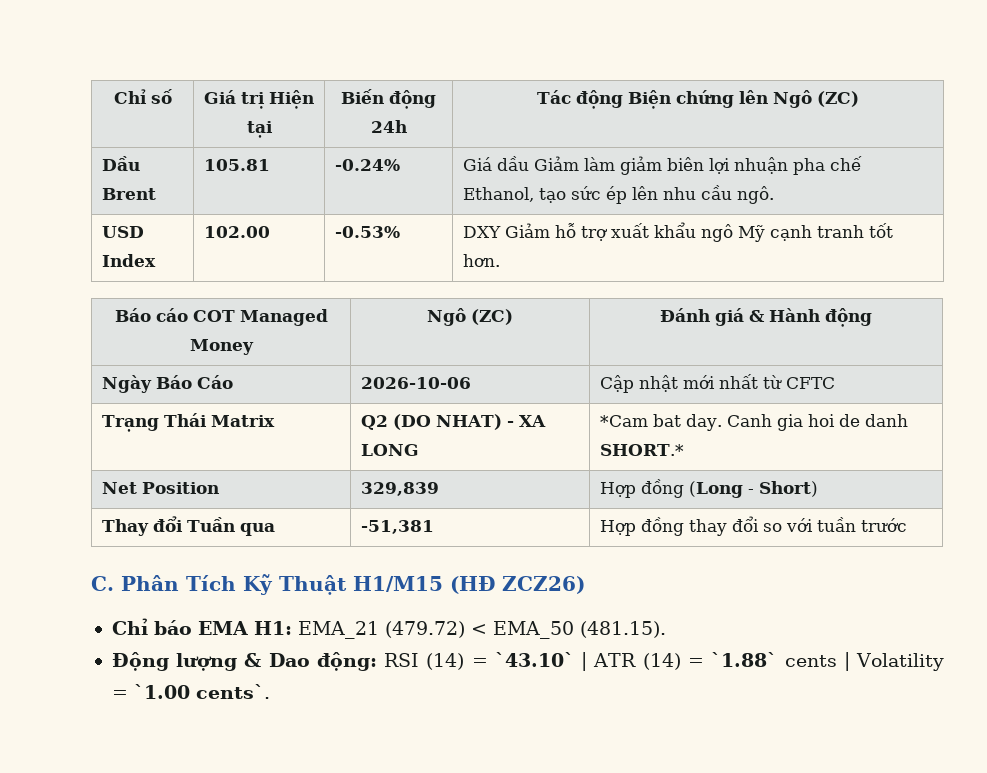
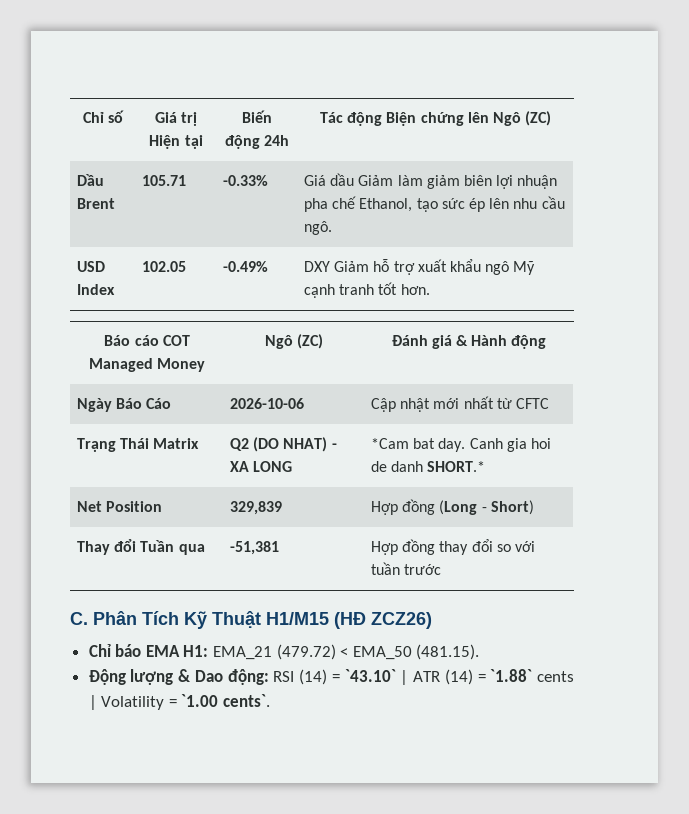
[203,159,270,171] [334,159,400,171] 105.81 | -0.24% -> [142,175,187,186] [223,175,269,186] 105.71 | -0.33%
[203,226,270,238] [334,226,400,238] 102.00 | -0.53% -> [142,261,187,272] [223,261,269,272] 102.05 | -0.49%

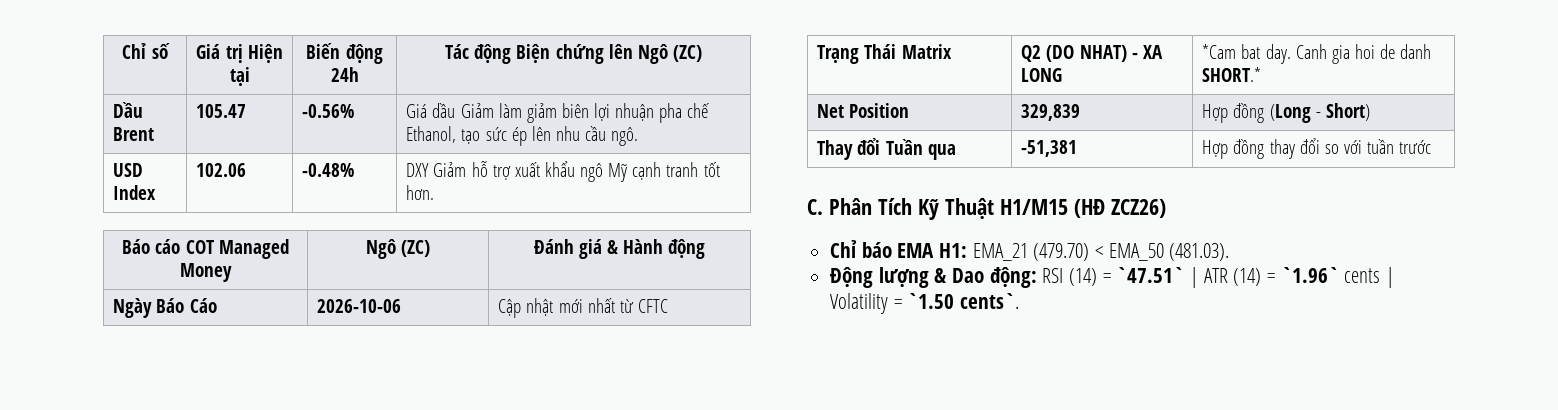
[142,175,187,186] [223,175,269,186] 105.71 | -0.33% -> [196,104,247,118] [302,104,355,118] 105.47 | -0.56%
[142,261,187,272] [223,261,269,272] 102.05 | -0.49% -> [196,163,247,177] [302,163,355,177] 102.06 | -0.48%
[276,644,336,660] (479.72) -> [1033,243,1090,261] (479.70)
[416,644,480,660] (481.15). -> [1169,243,1230,261] (481.03).
[344,669,396,682] `43.10` -> [1116,267,1185,283] `47.51`
[490,669,533,682] `1.88` -> [1280,267,1339,283] `1.96`
[181,694,219,707] `1.00 -> [907,293,955,309] `1.50

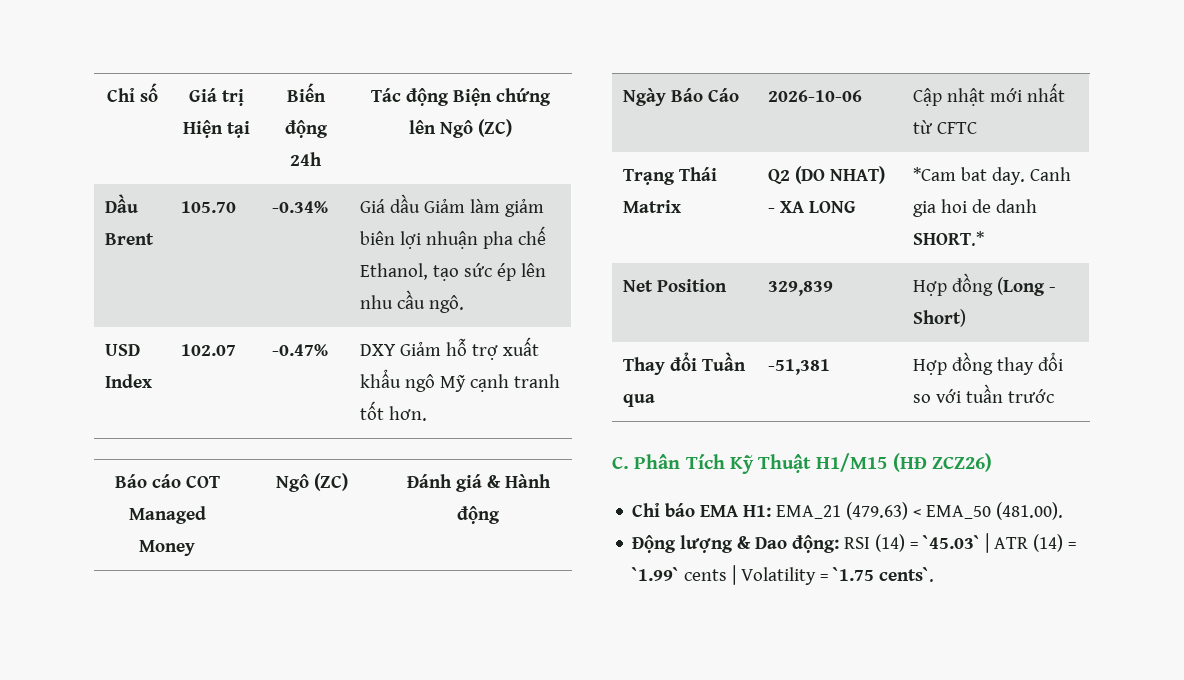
[196,104,247,118] [302,104,355,118] 105.47 | -0.56% -> [180,201,236,213] [271,201,328,213] 105.70 | -0.34%
[196,163,247,177] [302,163,355,177] 102.06 | -0.48% -> [180,344,236,356] [271,344,328,356] 102.07 | -0.47%
[1033,243,1090,261] (479.70) -> [846,502,909,520] (479.63)
[1169,243,1230,261] (481.03). -> [996,502,1064,520] (481.00).
[1116,267,1185,283] `47.51` -> [922,535,981,549] `45.03`
[1280,267,1339,283] `1.96` -> [631,567,680,581] `1.99`
[907,293,955,309] `1.50 -> [832,567,875,581] `1.75

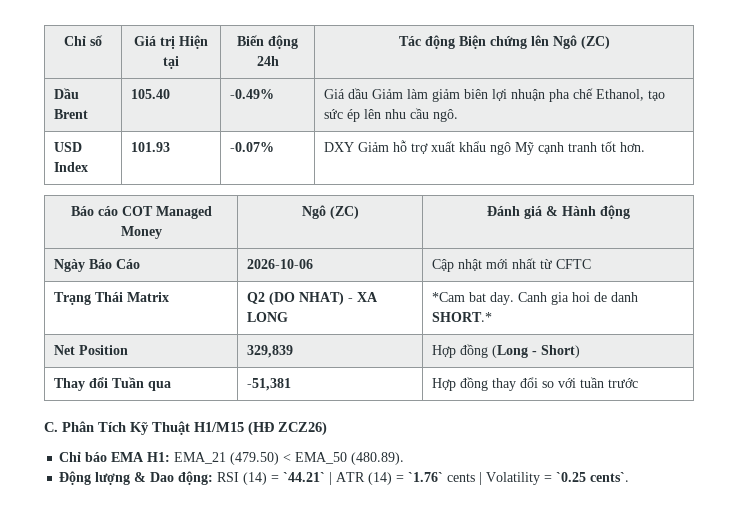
[180,201,236,213] [271,201,328,213] 105.70 | -0.34% -> [130,89,170,99] [229,89,274,99] 105.40 | -0.49%
[180,344,236,356] [271,344,328,356] 102.07 | -0.47% -> [130,142,170,152] [229,142,274,152] 101.93 | -0.07%
[846,502,909,520] (479.63) -> [230,452,280,465] (479.50)
[996,502,1064,520] (481.00). -> [351,452,405,465] (480.89).
[922,535,981,549] `45.03` -> [283,472,326,482] `44.21`
[631,567,680,581] `1.99` -> [408,472,444,482] `1.76`
[832,567,875,581] `1.75 -> [556,472,587,482] `0.25

